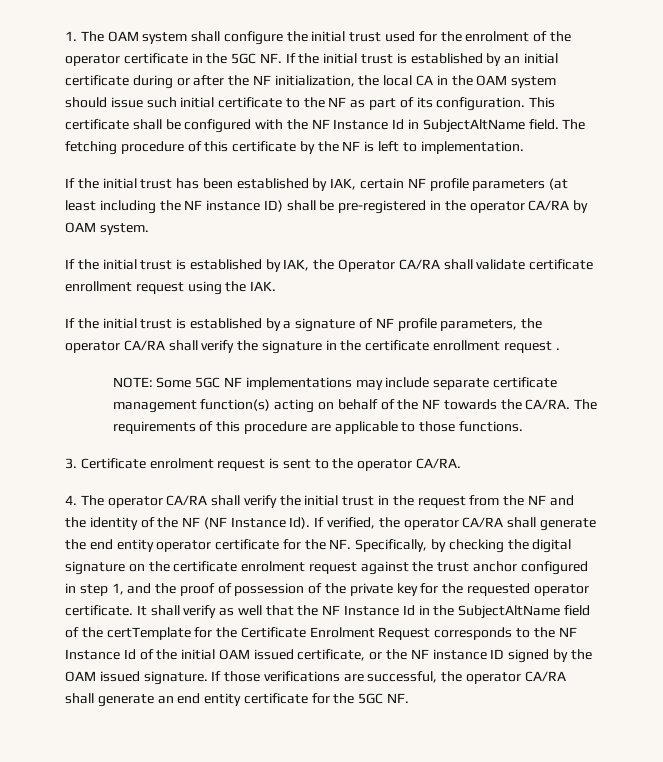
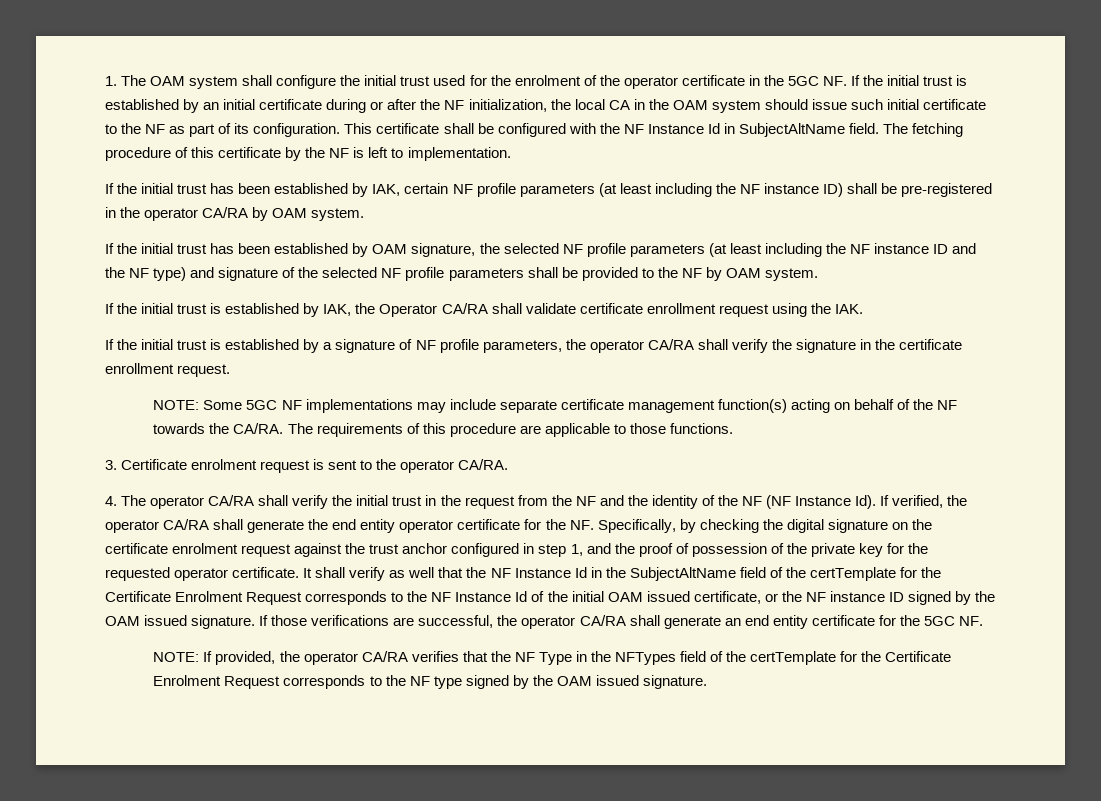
(149, 229) none -> [105,243,977,257] [105,267,818,281] // If the initial trust has been established by OAM signature, the selected NF profile parameters (at least including the NF instance ID and the NF type) and signature of the selected NF profile parameters shall be provided to the NF by OAM system.
[503,341,560,353] request . -> [177,364,231,377] request.
(410, 698) none -> [153,651,952,665] [153,675,707,689] // NOTE: If provided, the operator CA/RA verifies that the NF Type in the NFTypes field of the certTemplate for the Certificate Enrolment Request corresponds to the NF type signed by the OAM issued signature.

